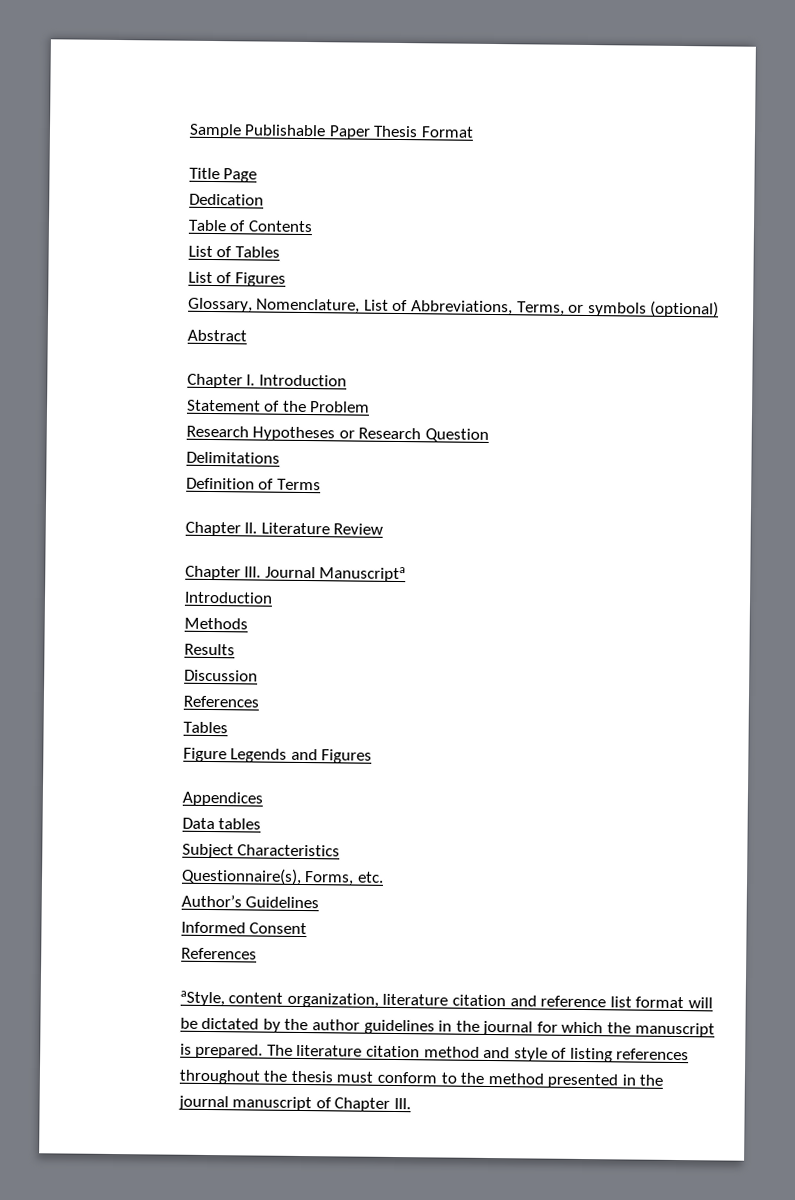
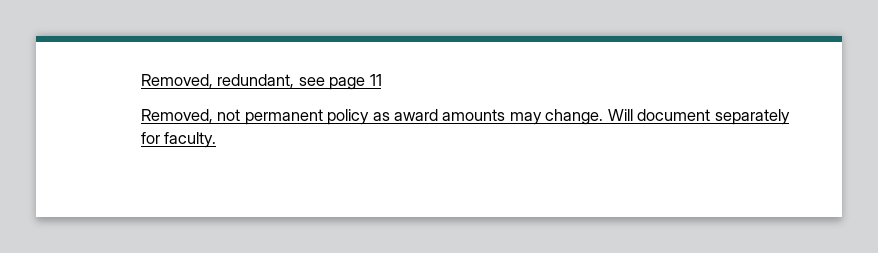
[188,123,474,140] [188,167,258,183] [188,193,264,206] [187,219,313,233] [187,245,280,258] [187,271,286,287] [187,297,720,318] [186,329,247,342] [186,373,347,389] [186,399,371,413] [185,425,489,442] [185,451,280,464] [185,477,321,491] [184,521,384,537] [184,565,407,583] [183,591,273,604] [183,617,248,630] [183,643,235,656] [183,669,258,682] [182,695,259,708] [182,721,228,734] [182,747,373,764] [181,791,263,807] [181,817,262,830] [181,843,341,859] [180,867,384,886] [180,894,320,909] [180,921,308,935] [180,947,257,960] [179,990,713,1009] [179,1017,715,1038] [179,1043,690,1063] [178,1069,664,1089] [177,1095,411,1112] Sample Publishable Paper Thesis Format // Title Page // Dedication // Table of Contents // List of Tables // List of Figures // Glossary, Nomenclature, List of Abbreviations, Terms, or symbols (optional) // Abstract // Chapter I. Introduction // Statement of the Problem // Research Hypotheses or Research Question // Delimitations // Definition of Terms // Chapter II. Literature Review // Chapter III. Journal Manuscripta // Introduction // Methods // Results // Discussion // References // Tables // Figure Legends and Figures // Appendices // Data tables // Subject Characteristics // Questionnaire(s), Forms, etc. // Author’s Guidelines // Informed Consent // References // aStyle, content organization, literature citation and reference list format will be dictated by the author guidelines in the journal for which the manuscript is prepared. The literature citation method and style of listing references throughout the thesis must conform to the method presented in the journal manuscript of Chapter III. -> [140,74,382,90] [140,109,790,125] [140,132,217,148] Removed, redundant, see page 11 // Removed, not permanent policy as award amounts may change. Will document separately for faculty.

